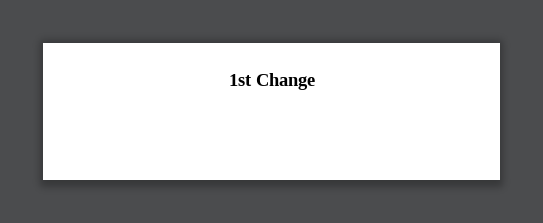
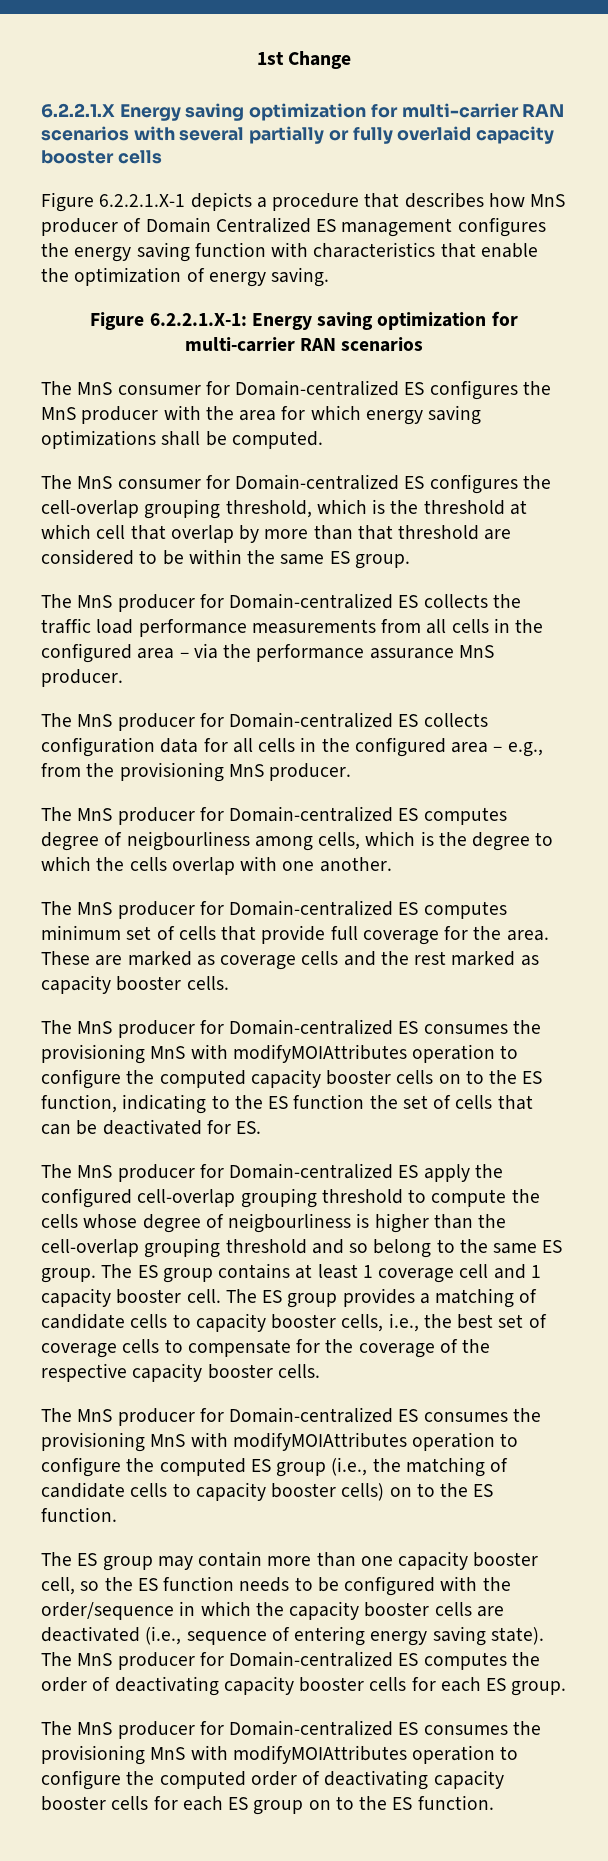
(315, 81) none -> [41,103,565,121] [41,126,555,144] [41,150,162,164] [41,192,566,212] [41,217,546,237] [41,242,538,262] [41,267,330,287] [90,311,518,330] [184,337,424,352] [41,380,551,400] [41,405,482,425] [41,430,323,449] [41,474,551,494] [41,499,527,519] [41,524,512,543] [41,549,410,569] [41,593,521,612] [41,618,544,637] [41,643,494,663] [41,669,123,687] [41,712,488,731] [41,737,543,757] [41,762,352,782] [41,806,507,825] [41,831,554,851] [41,856,392,875] [41,900,507,919] [41,925,549,945] [41,951,539,970] [41,975,229,994] [41,1019,541,1038] [41,1044,519,1064] [41,1069,543,1089] [41,1094,533,1114] [41,1119,262,1135] [41,1163,503,1182] [41,1188,540,1208] [41,1213,507,1233] [41,1238,563,1258] [41,1263,541,1283] [41,1288,538,1308] [41,1313,547,1332] [41,1339,491,1358] [41,1363,320,1382] [41,1407,541,1426] [41,1432,519,1452] [41,1457,509,1477] [41,1482,494,1501] [41,1507,117,1522] [41,1551,539,1571] [41,1576,511,1596] [41,1601,504,1620] [41,1626,544,1646] [41,1651,540,1670] [41,1676,567,1696] [41,1720,541,1739] [41,1745,519,1765] [41,1770,504,1790] [41,1795,494,1815] // 6.2.2.1.X Energy saving optimization for multi-carrier RAN scenarios with several partially or fully overlaid capacity booster cells // Figure 6.2.2.1.X-1 depicts a procedure that describes how MnS producer of Domain Centralized ES management configures the energy saving function with characteristics that enable the optimization of energy saving. // Figure 6.2.2.1.X-1: Energy saving optimization for multi-carrier RAN scenarios // The MnS consumer for Domain-centralized ES configures the MnS producer with the area for which energy saving optimizations shall be computed. // The MnS consumer for Domain-centralized ES configures the cell-overlap grouping threshold, which is the threshold at which cell that overlap by more than that threshold are considered to be within the same ES group. // The MnS producer for Domain-centralized ES collects the traffic load performance measurements from all cells in the configured area – via the performance assurance MnS producer. // The MnS producer for Domain-centralized ES collects configuration data for all cells in the configured area – e.g., from the provisioning MnS producer. // The MnS producer for Domain-centralized ES computes degree of neigbourliness among cells, which is the degree to which the cells overlap with one another. // The MnS producer for Domain-centralized ES computes minimum set of cells that provide full coverage for the area. These are marked as coverage cells and the rest marked as capacity booster cells. // The MnS producer for Domain-centralized ES consumes the provisioning MnS with modifyMOIAttributes operation to configure the computed capacity booster cells on to the ES function, indicating to the ES function the set of cells that can be deactivated for ES. // The MnS producer for Domain-centralized ES apply the configured cell-overlap grouping threshold to compute the cells whose degree of neigbourliness is higher than the cell-overlap grouping threshold and so belong to the same ES group. The ES group contains at least 1 coverage cell and 1 capacity booster cell. The ES group provides a matching of candidate cells to capacity booster cells, i.e., the best set of coverage cells to compensate for the coverage of the respective capacity booster cells. // The MnS producer for Domain-centralized ES consumes the provisioning MnS with modifyMOIAttributes operation to configure the computed ES group (i.e., the matching of candidate cells to capacity booster cells) on to the ES function. // The ES group may contain more than one capacity booster cell, so the ES function needs to be configured with the order/sequence in which the capacity booster cells are deactivated (i.e., sequence of entering energy saving state). The MnS producer for Domain-centralized ES computes the order of deactivating capacity booster cells for each ES group. // The MnS producer for Domain-centralized ES consumes the provisioning MnS with modifyMOIAttributes operation to configure the computed order of deactivating capacity booster cells for each ES group on to the ES function.

